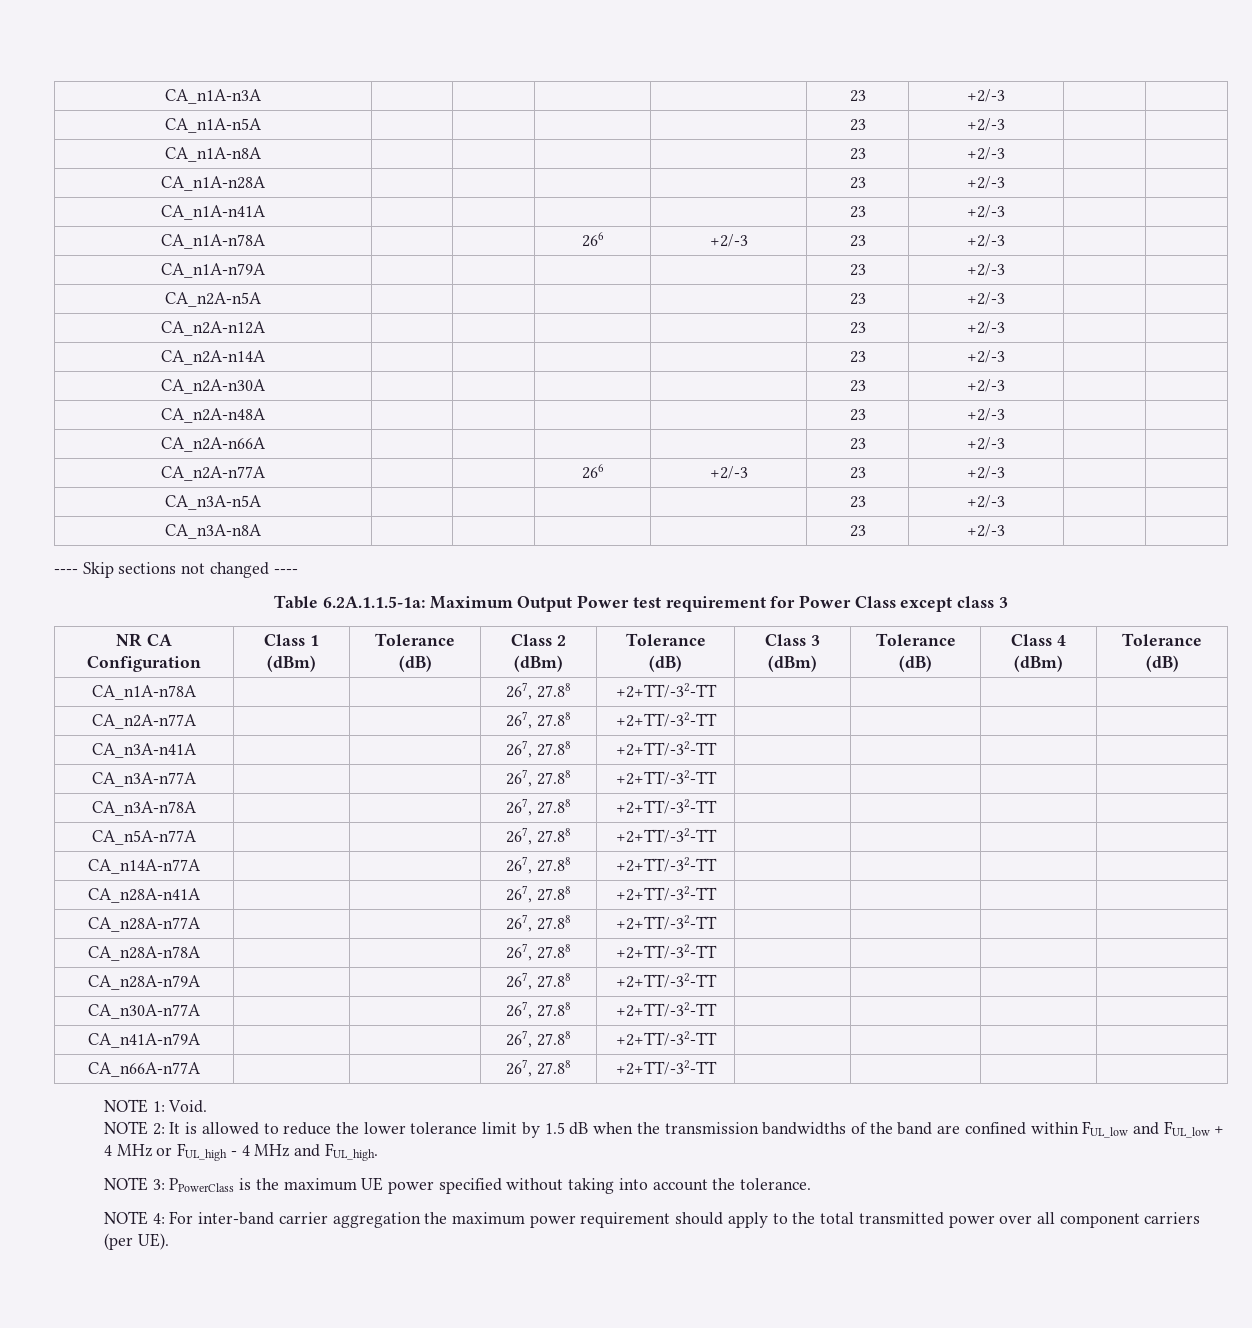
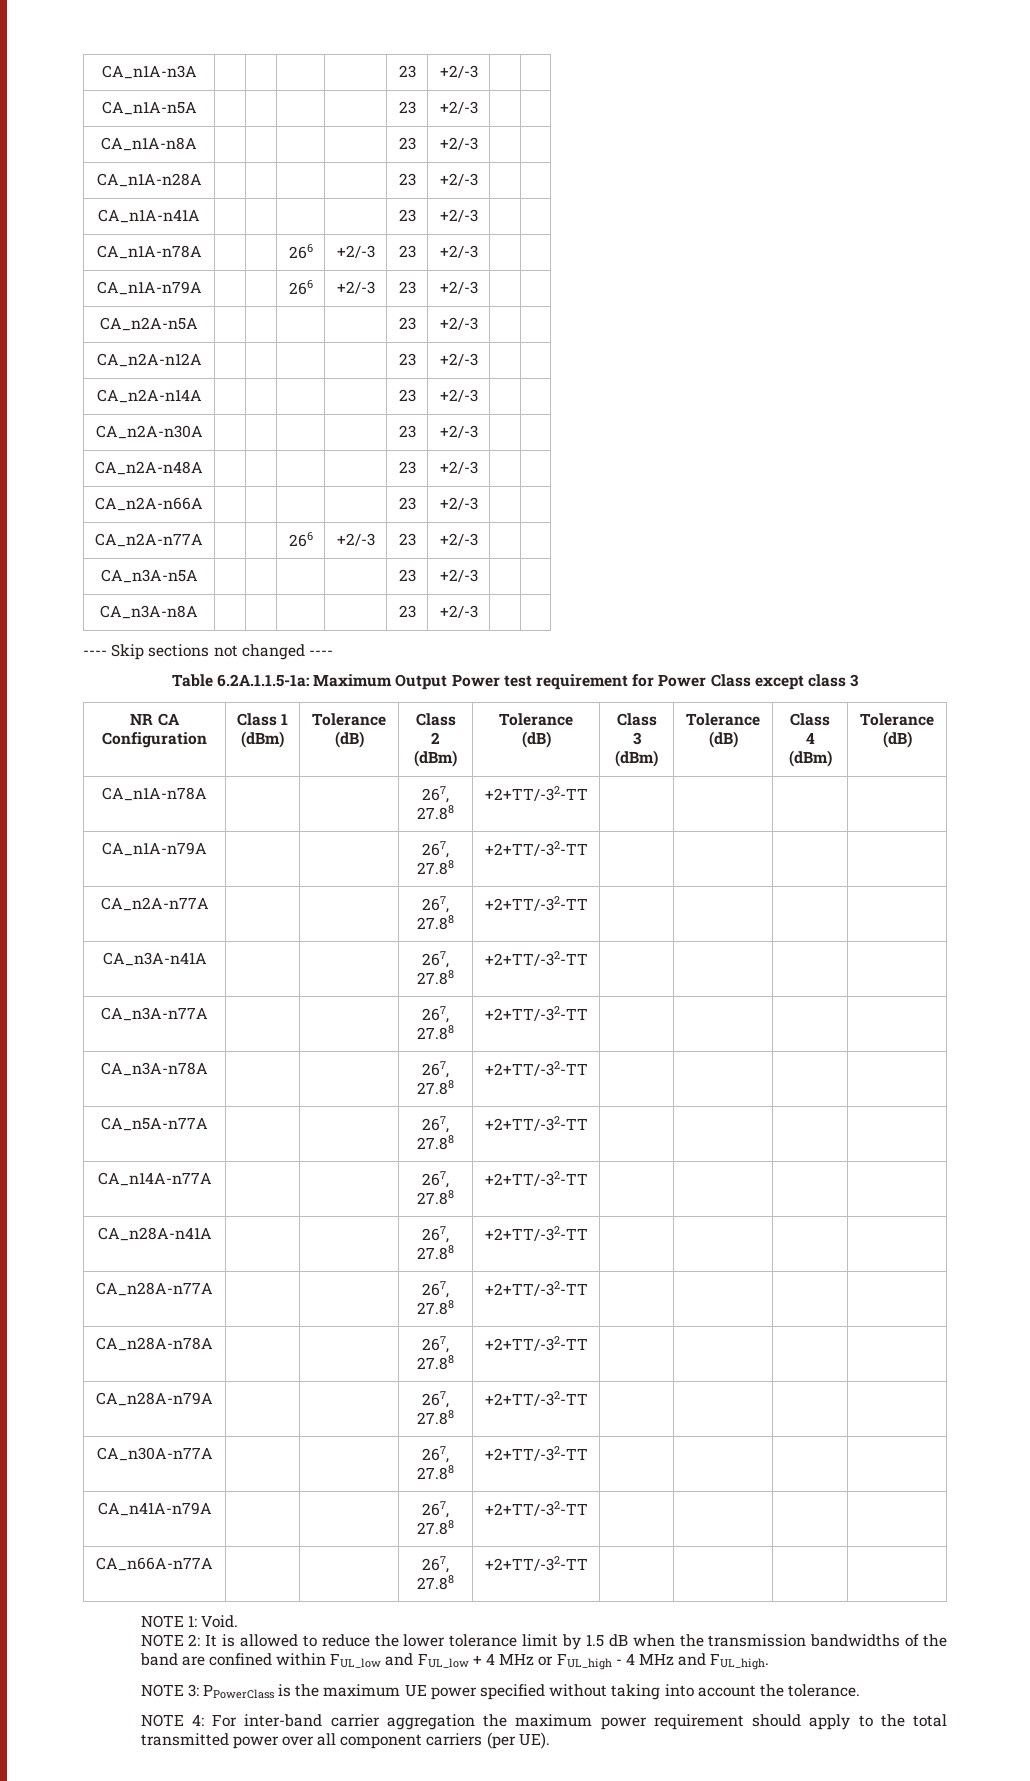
(266, 270) | -> [288,280,313,295] [336,281,375,294] 266 | +2/-3
(717, 690) none -> [102,842,207,856] [422,841,449,858] [417,860,454,875] [484,841,588,856] // CA_n1A-n79A | | | 267, 27.88 | +2+TT/-32-TT | | | |

